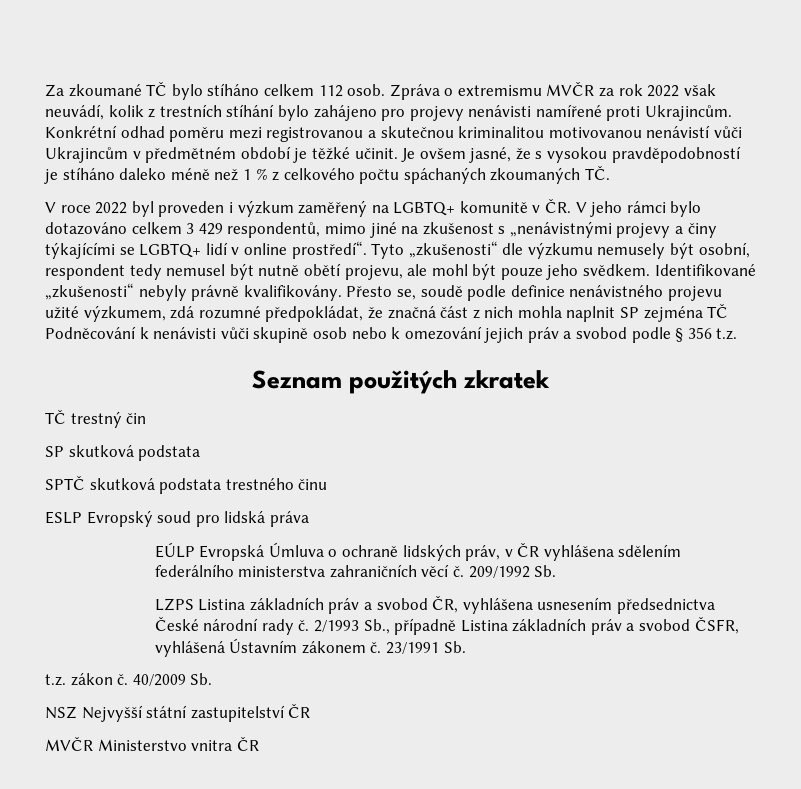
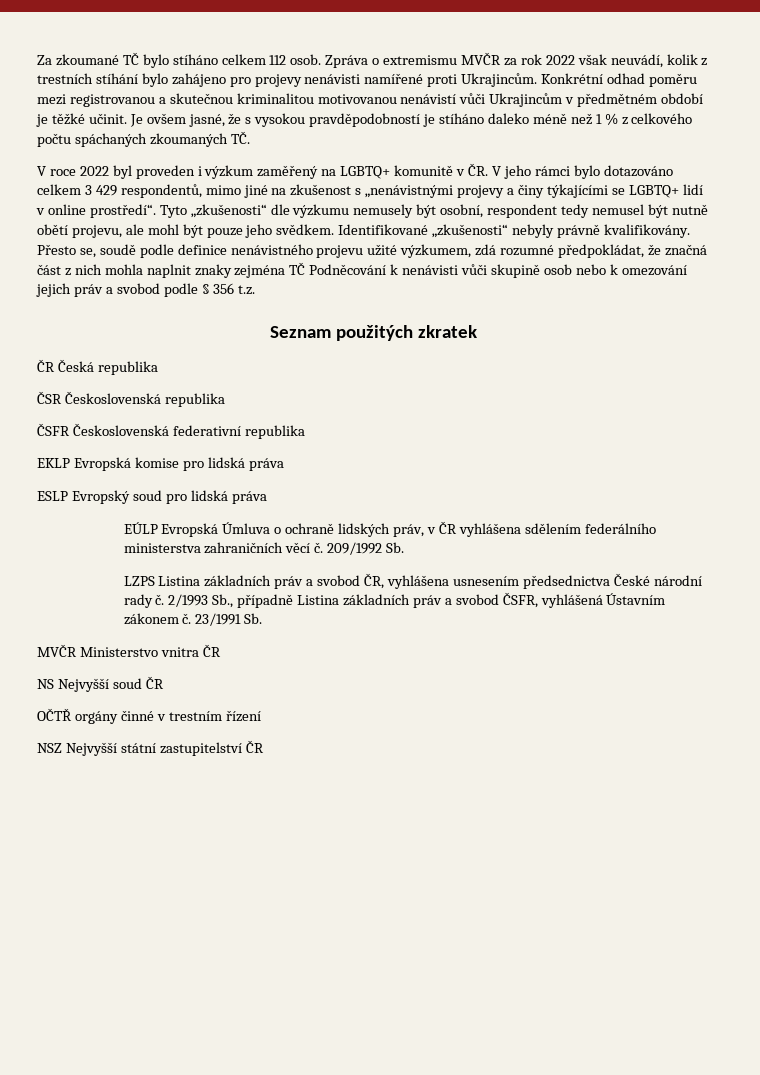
[620,307,640,318] SP -> [194,264,232,278] znaky
[45,410,147,428] [45,445,201,461] [45,476,328,494] TČ trestný čin // SP skutková podstata // SPTČ skutková podstata trestného činu -> [37,359,158,375] [37,391,225,407] [37,423,305,439] [37,457,284,471] ČR Česká republika // ČSR Československá republika // ČSFR Československá federativní republika // EKLP Evropská komise pro lidská práva
[45,673,213,686] t.z. zákon č. 40/2009 Sb. -> [37,644,221,657] [37,676,164,692] [37,708,261,724] MVČR Ministerstvo vnitra ČR // NS Nejvyšší soud ČR // OČTŘ orgány činné v trestním řízení
[45,737,259,751] // MVČR Ministerstvo vnitra ČR -> (264, 746) none

